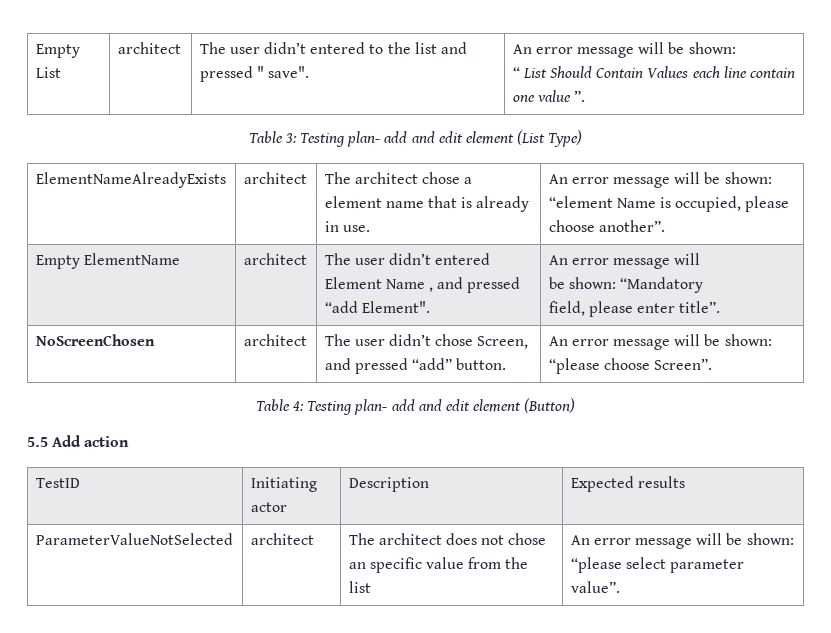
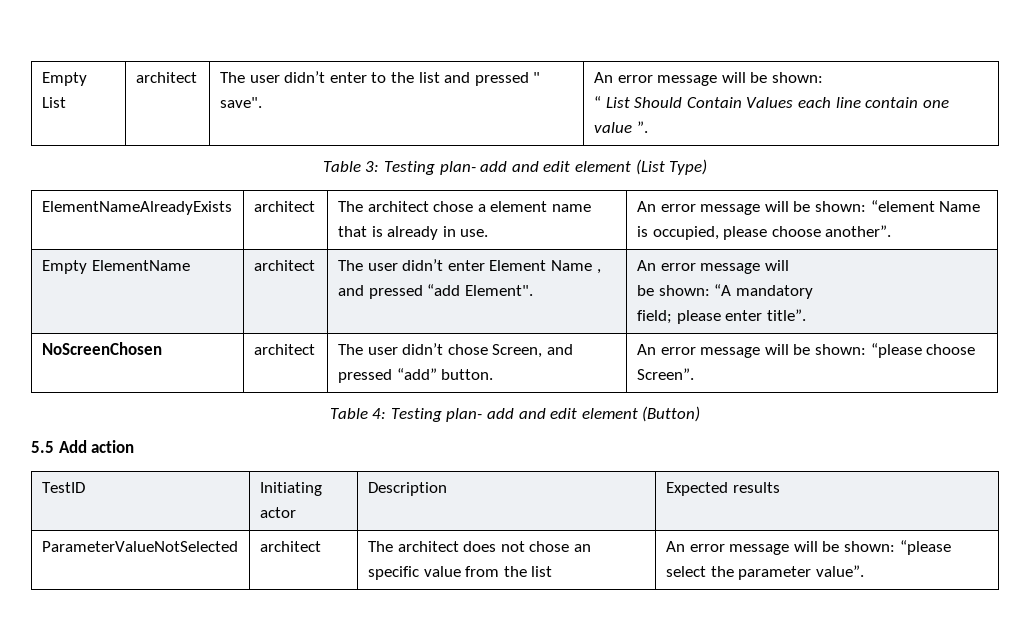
[310,42,366,54] entered -> [329,72,367,83] enter
[435,253,491,265] entered -> [447,260,485,271] enter
[620,277,704,293] [548,301,585,316] “Mandatory // field, -> [714,284,813,299] [636,310,672,324] “A mandatory // field;
(666, 563) none -> [710,566,734,577] the

